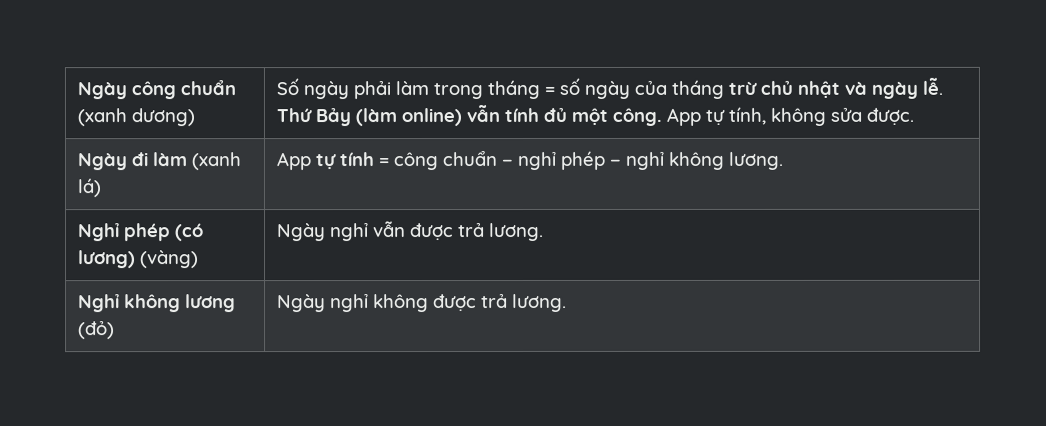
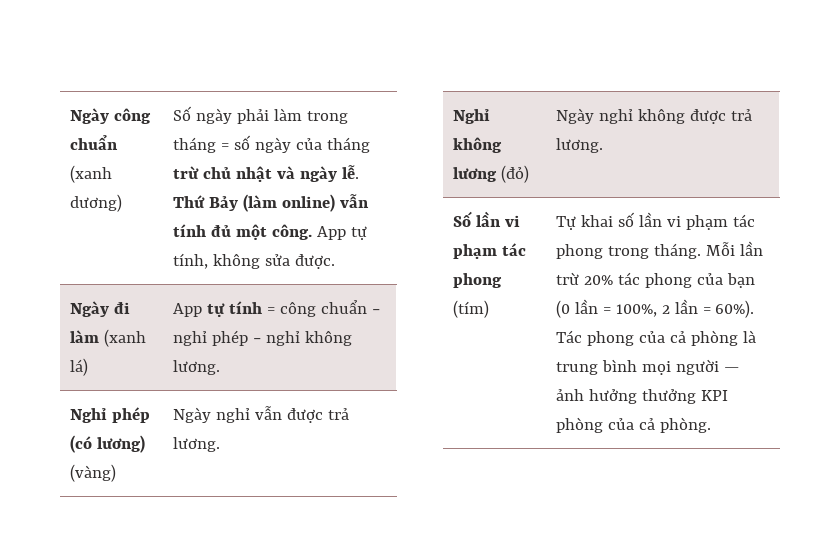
(567, 303) none -> [452,211,520,227] [452,243,526,259] [452,273,502,288] [452,300,489,318] [555,212,755,230] [555,241,763,259] [555,272,755,288] [555,299,755,318] [555,330,756,346] [555,359,739,375] [555,389,728,404] [555,417,711,433] // Số lần vi phạm tác phong (tím) | Tự khai số lần vi phạm tác phong trong tháng. Mỗi lần trừ 20% tác phong của bạn (0 lần = 100%, 2 lần = 60%). Tác phong của cả phòng là trung bình mọi người — ảnh hưởng thưởng KPI phòng của cả phòng.

